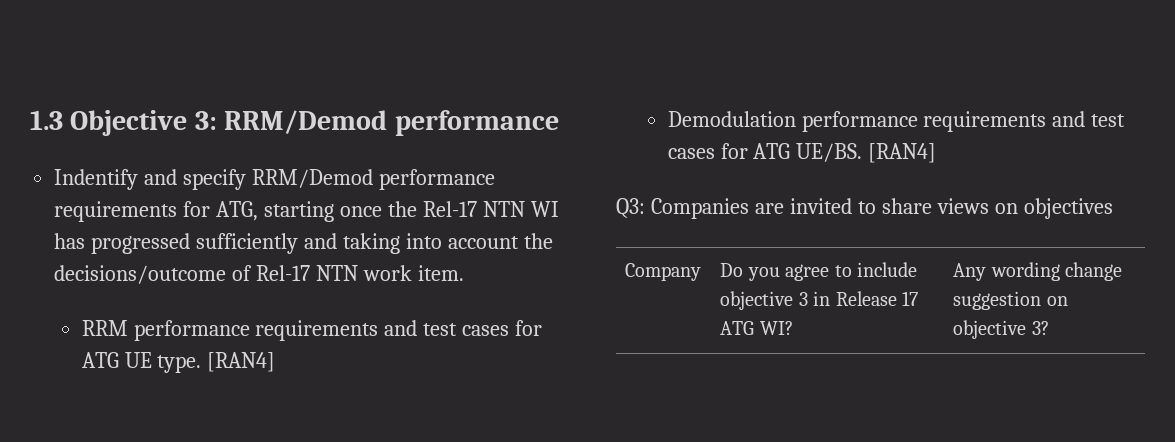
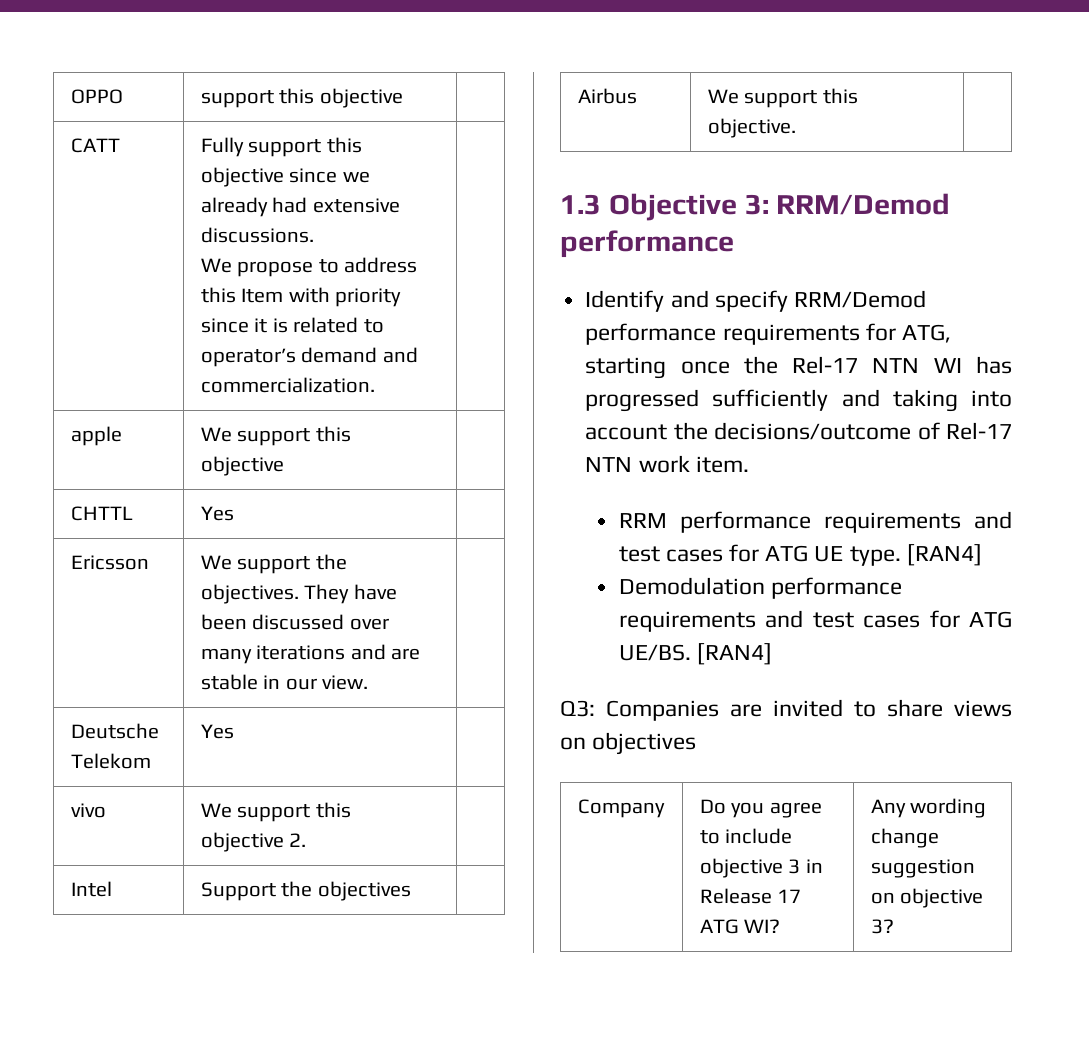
(30, 120) none -> [70,89,123,104] [200,88,403,108] [70,138,120,153] [200,137,362,157] [200,167,370,187] [200,197,400,217] [200,227,314,243] [200,257,418,277] [200,287,402,307] [200,317,385,333] [200,347,418,367] [200,377,375,393] [70,426,122,446] [200,426,351,446] [200,456,284,476] [70,506,133,521] [200,506,234,521] [70,555,149,570] [200,554,347,574] [200,584,397,604] [200,614,389,630] [200,644,421,664] [200,674,369,690] [70,723,159,739] [70,753,151,769] [200,724,234,739] [70,803,106,818] [200,802,351,822] [200,832,307,852] [70,881,112,897] [200,881,411,901] [577,88,637,104] [707,88,858,108] [707,118,796,138] OPPO | support this objective | // CATT | Fully support this objective since we already had extensive discussions. // We propose to address this Item with priority since it is related to operator’s demand and commercialization. | // apple | We support this objective | // CHTTL | Yes | // Ericsson | We support the objectives. They have been discussed over many iterations and are stable in our view. | // Deutsche Telekom | Yes | // vivo | We support this objective 2. | // Intel | Support the objectives | // Airbus | We support this objective. | //
[54,169,139,190] Indentify -> [585,290,665,312] Identify

